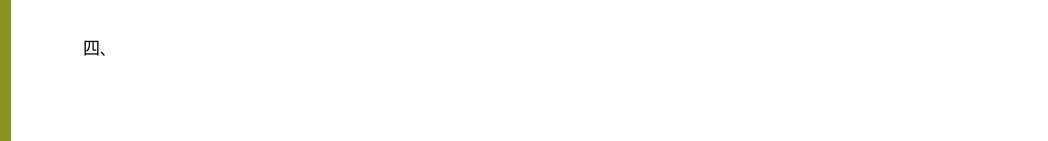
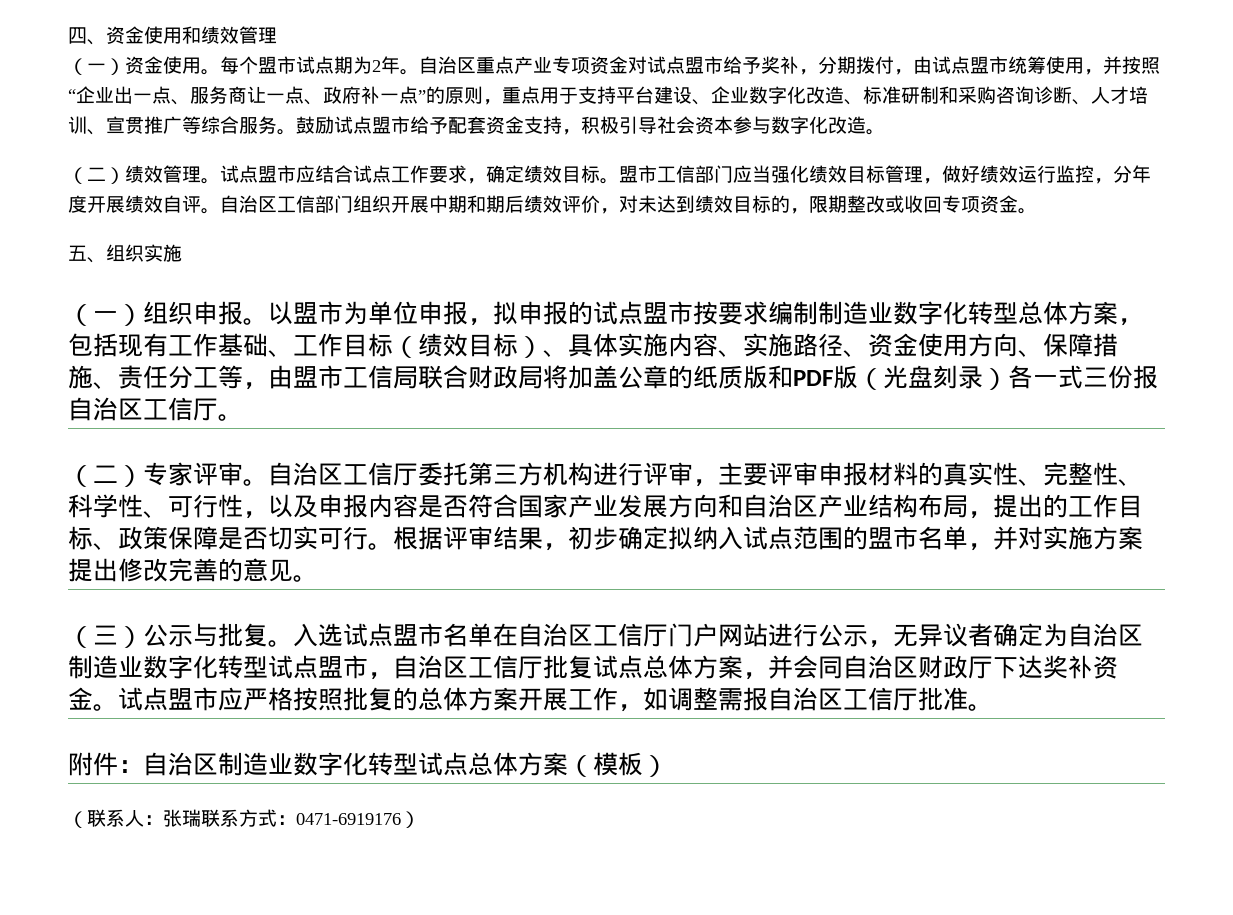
(117, 53) none -> [106,26,277,44] [68,56,1160,75] [68,86,1148,105] [68,116,885,135] [68,165,1151,184] [68,195,1037,214] [68,244,182,263] [68,301,1143,326] [68,333,1118,358] [68,365,1158,390] [68,397,243,421] [68,462,1143,487] [68,494,1143,519] [68,526,1143,551] [68,558,318,582] [68,623,1143,648] [68,655,1118,680] [68,687,993,712] [68,752,668,777] [68,809,420,828] 资金使用和绩效管理 // （一）资金使用。每个盟市试点期为2年。自治区重点产业专项资金对试点盟市给予奖补，分期拨付，由试点盟市统筹使用，并按照“企业出一点、服务商让一点、政府补一点”的原则，重点用于支持平台建设、企业数字化改造、标准研制和采购咨询诊断、人才培训、宣贯推广等综合服务。鼓励试点盟市给予配套资金支持，积极引导社会资本参与数字化改造。 // （二）绩效管理。试点盟市应结合试点工作要求，确定绩效目标。盟市工信部门应当强化绩效目标管理，做好绩效运行监控，分年度开展绩效自评。自治区工信部门组织开展中期和期后绩效评价，对未达到绩效目标的，限期整改或收回专项资金。 // 五、组织实施 // （一）组织申报。以盟市为单位申报，拟申报的试点盟市按要求编制制造业数字化转型总体方案，包括现有工作基础、工作目标（绩效目标）、具体实施内容、实施路径、资金使用方向、保障措施、责任分工等，由盟市工信局联合财政局将加盖公章的纸质版和PDF版（光盘刻录）各一式三份报自治区工信厅。 // （二）专家评审。自治区工信厅委托第三方机构进行评审，主要评审申报材料的真实性、完整性、科学性、可行性，以及申报内容是否符合国家产业发展方向和自治区产业结构布局，提出的工作目标、政策保障是否切实可行。根据评审结果，初步确定拟纳入试点范围的盟市名单，并对实施方案提出修改完善的意见。 // （三）公示与批复。入选试点盟市名单在自治区工信厅门户网站进行公示，无异议者确定为自治区制造业数字化转型试点盟市，自治区工信厅批复试点总体方案，并会同自治区财政厅下达奖补资金。试点盟市应严格按照批复的总体方案开展工作，如调整需报自治区工信厅批准。 // 附件：自治区制造业数字化转型试点总体方案（模板） // （联系人：张瑞联系方式：0471-6919176）

